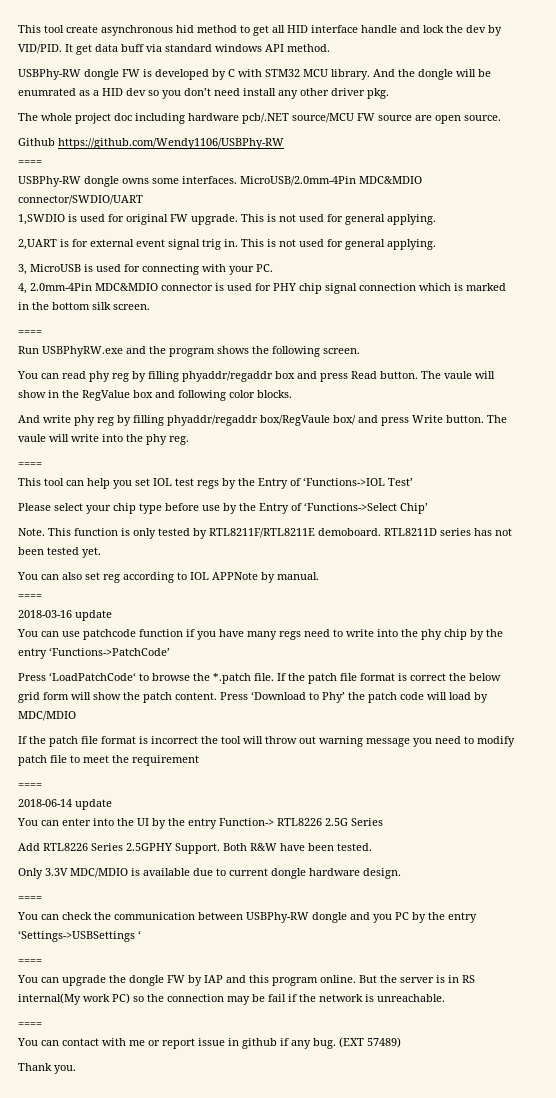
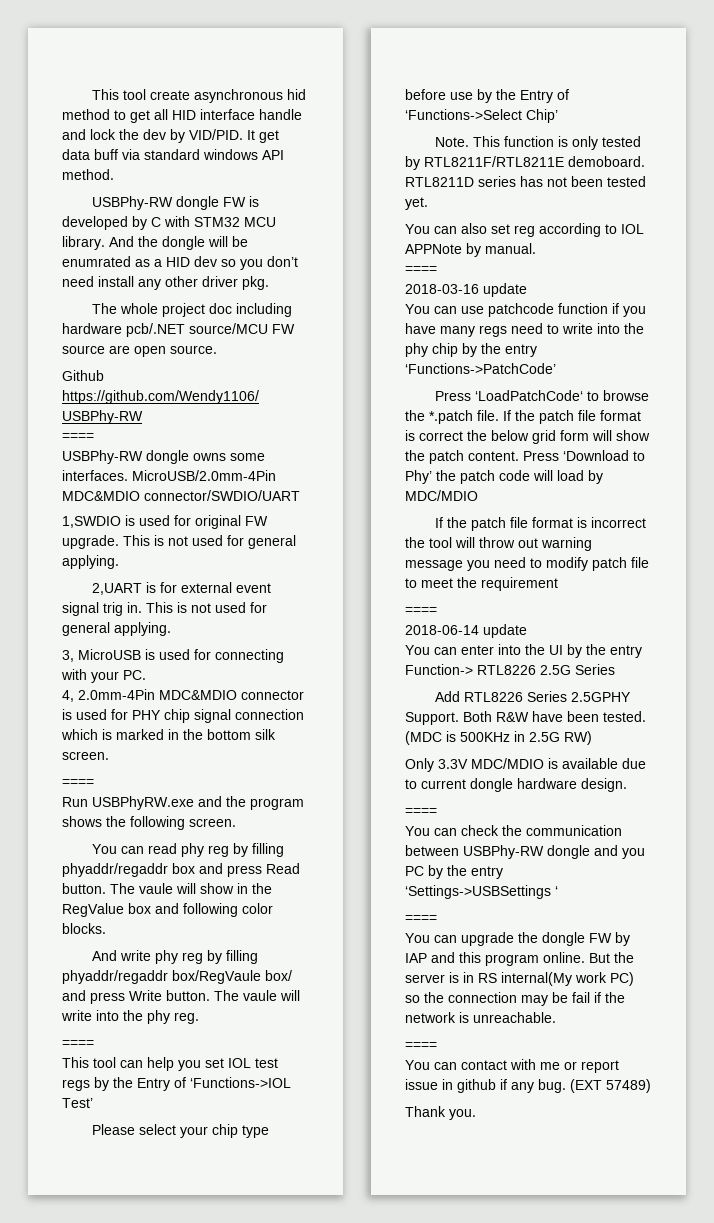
(372, 847) none -> [405,731,592,745] (MDC is 500KHz in 2.5G RW)

